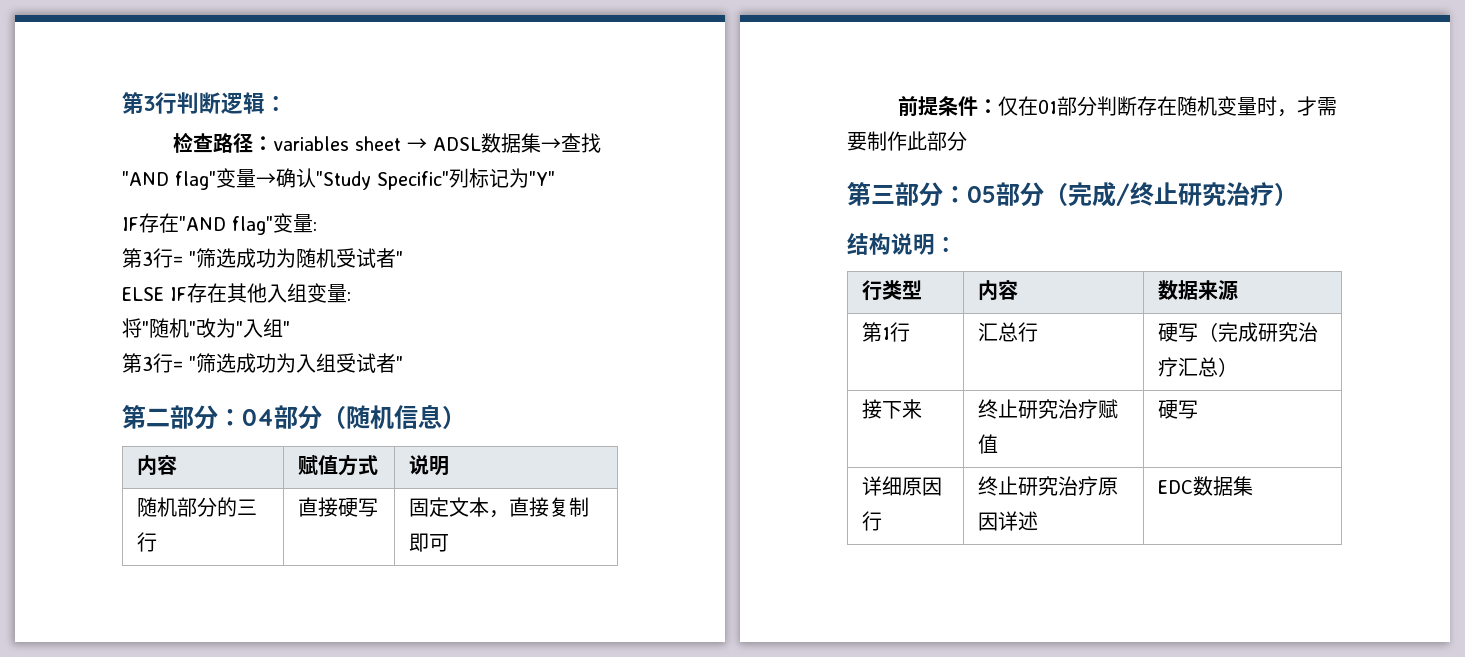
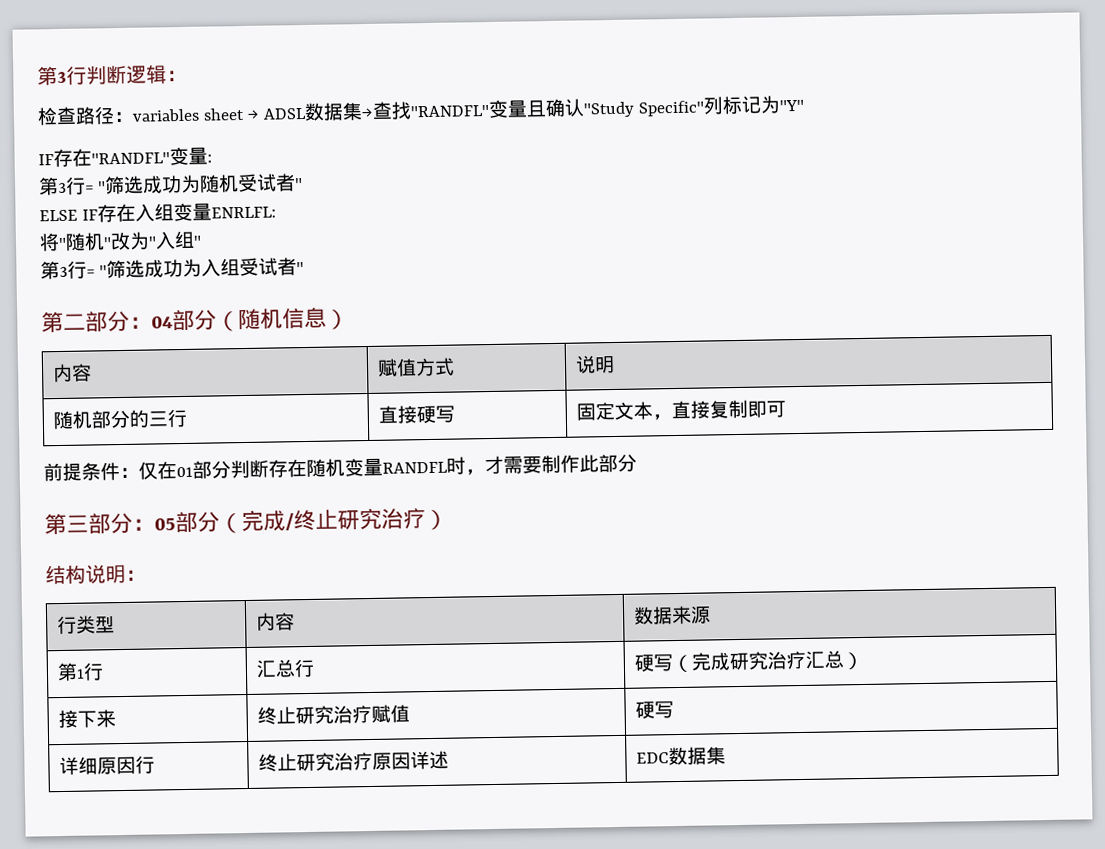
[122,168,276,190] "AND flag"变量→ -> [409,99,547,119] "RANDFL"变量且
[179,216,273,235] "AND flag" -> [91,152,170,165] "RANDFL"
[227,283,267,303] 其他 -> (136, 213) none
[347,292,351,301] : -> [210,206,276,219] ENRLFL:
(1257, 106) none -> [382,461,448,474] RANDFL

